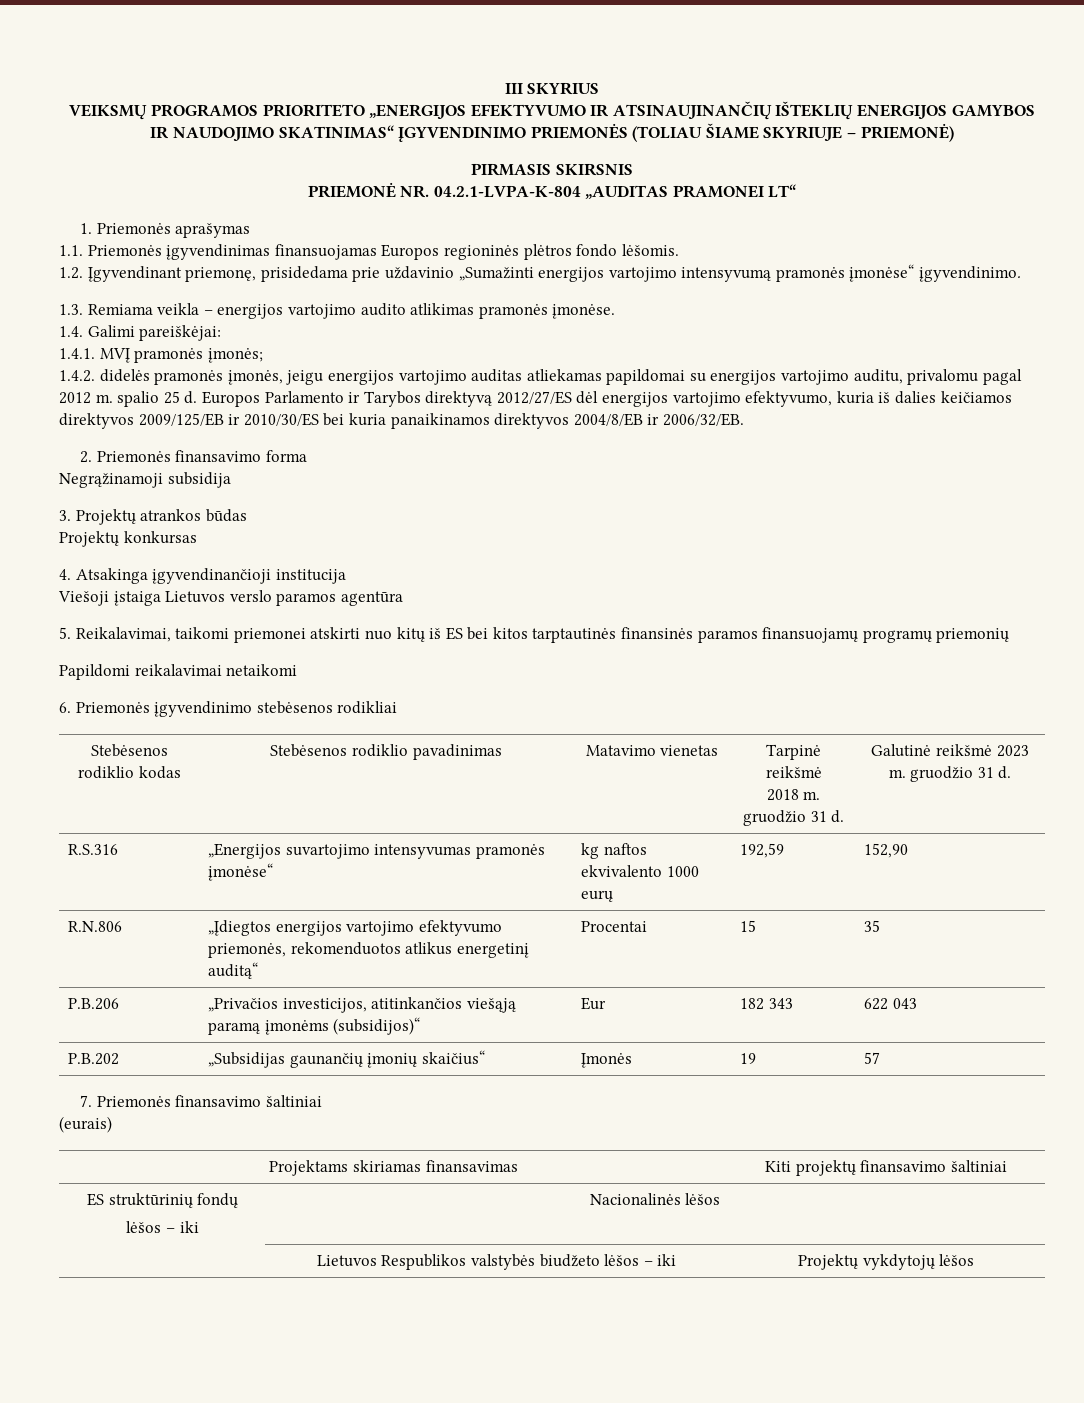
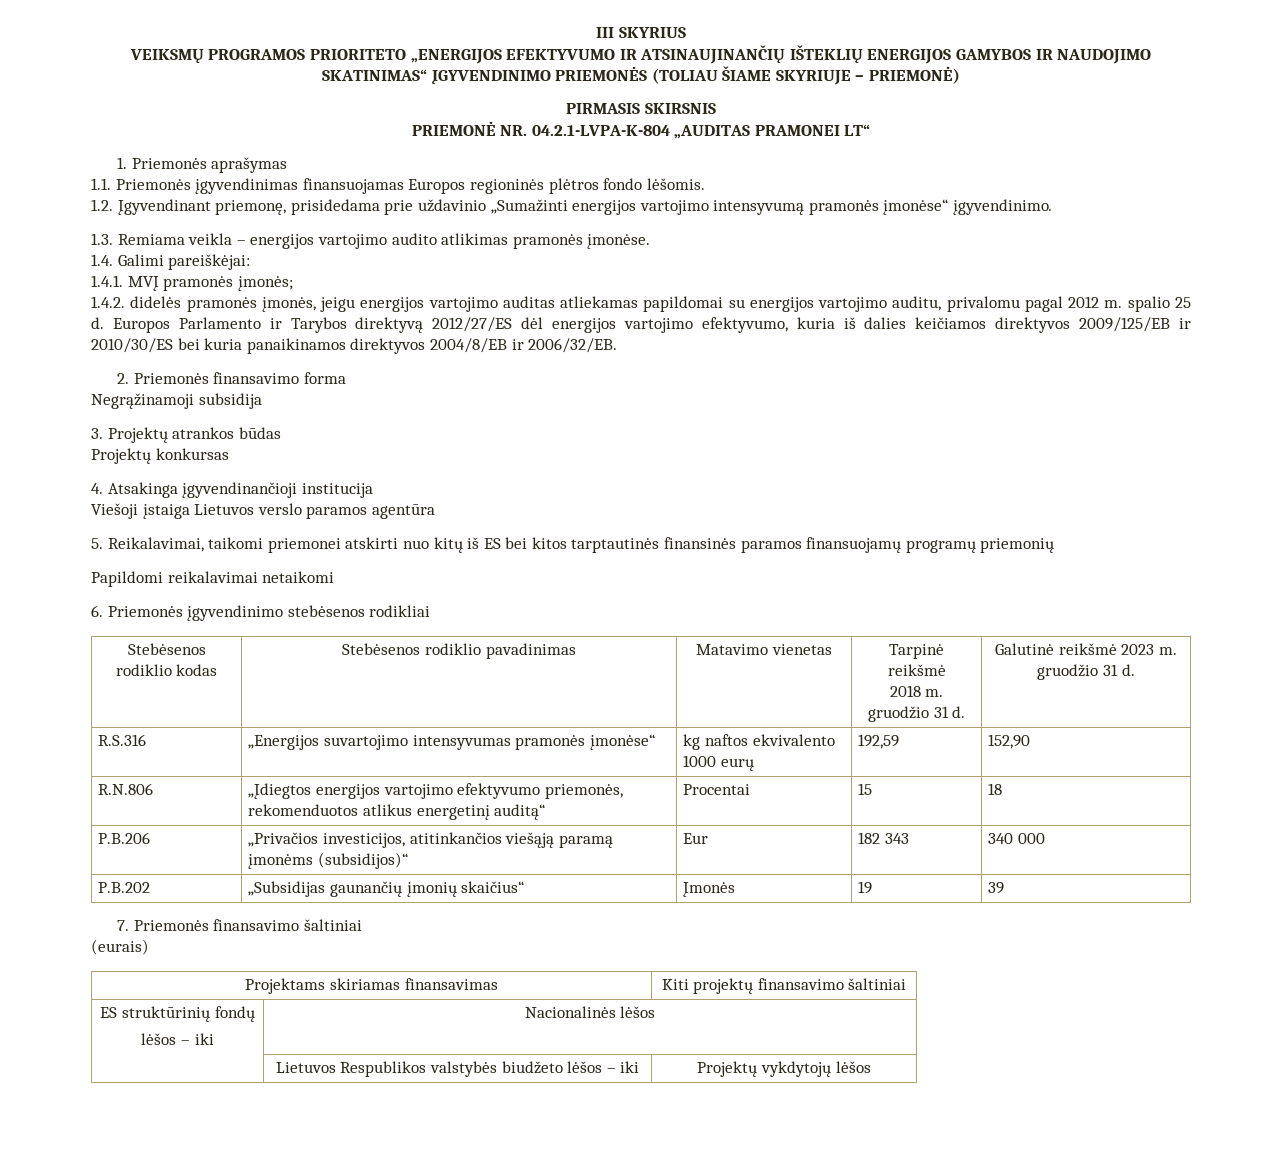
[864,920,881,932] 35 -> [988,783,1003,795] 18
[864,998,917,1010] 622 043 -> [988,833,1046,844] 340 000
[864,1052,881,1064] 57 -> [988,882,1005,894] 39

